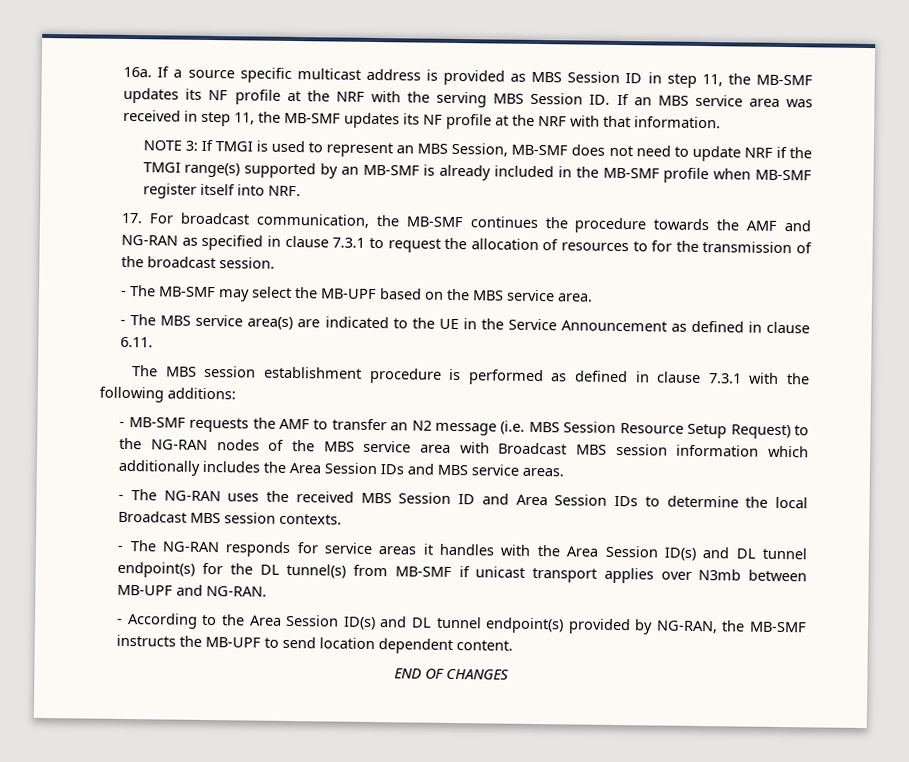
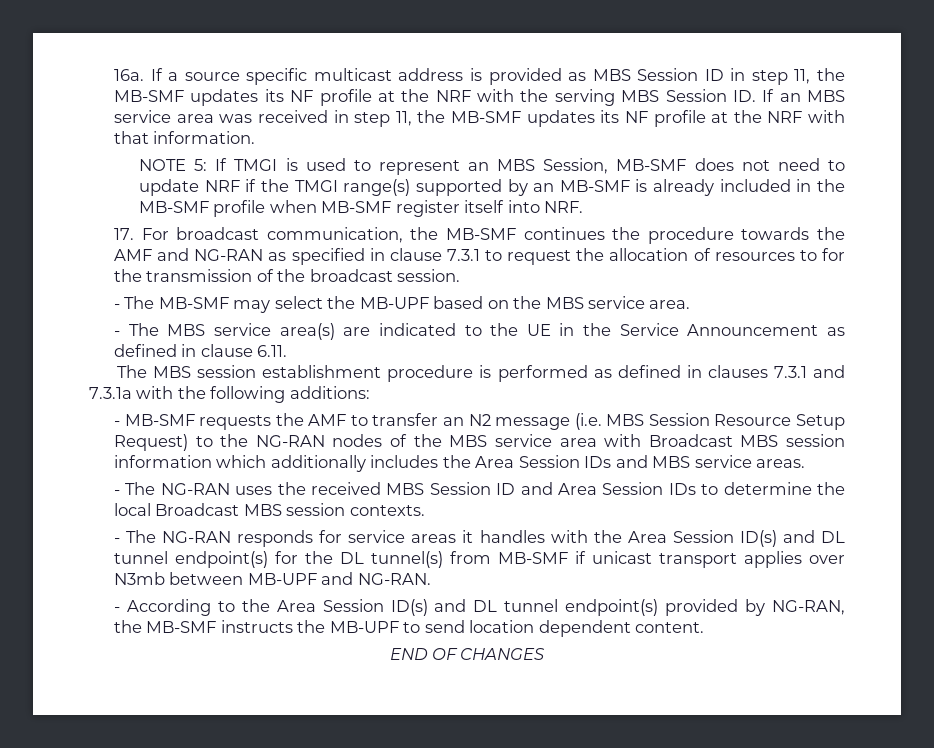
[184,140,198,151] 3: -> [194,159,208,171] 5:
[656,371,742,384] clause 7.3.1 -> [707,365,845,378] [89,387,132,399] clauses 7.3.1 and 7.3.1a

